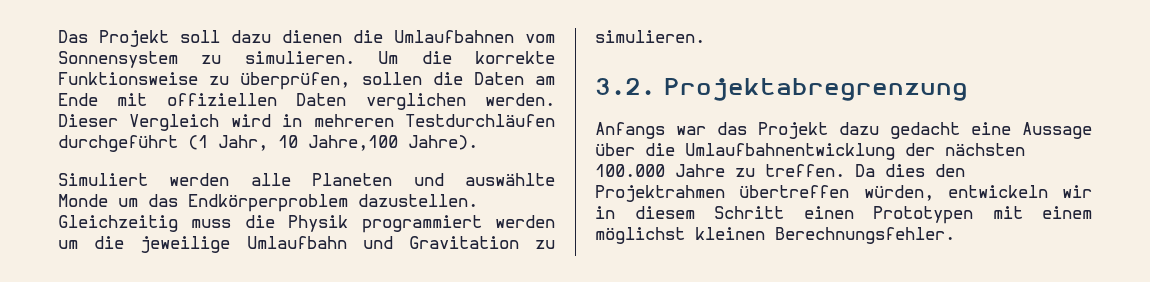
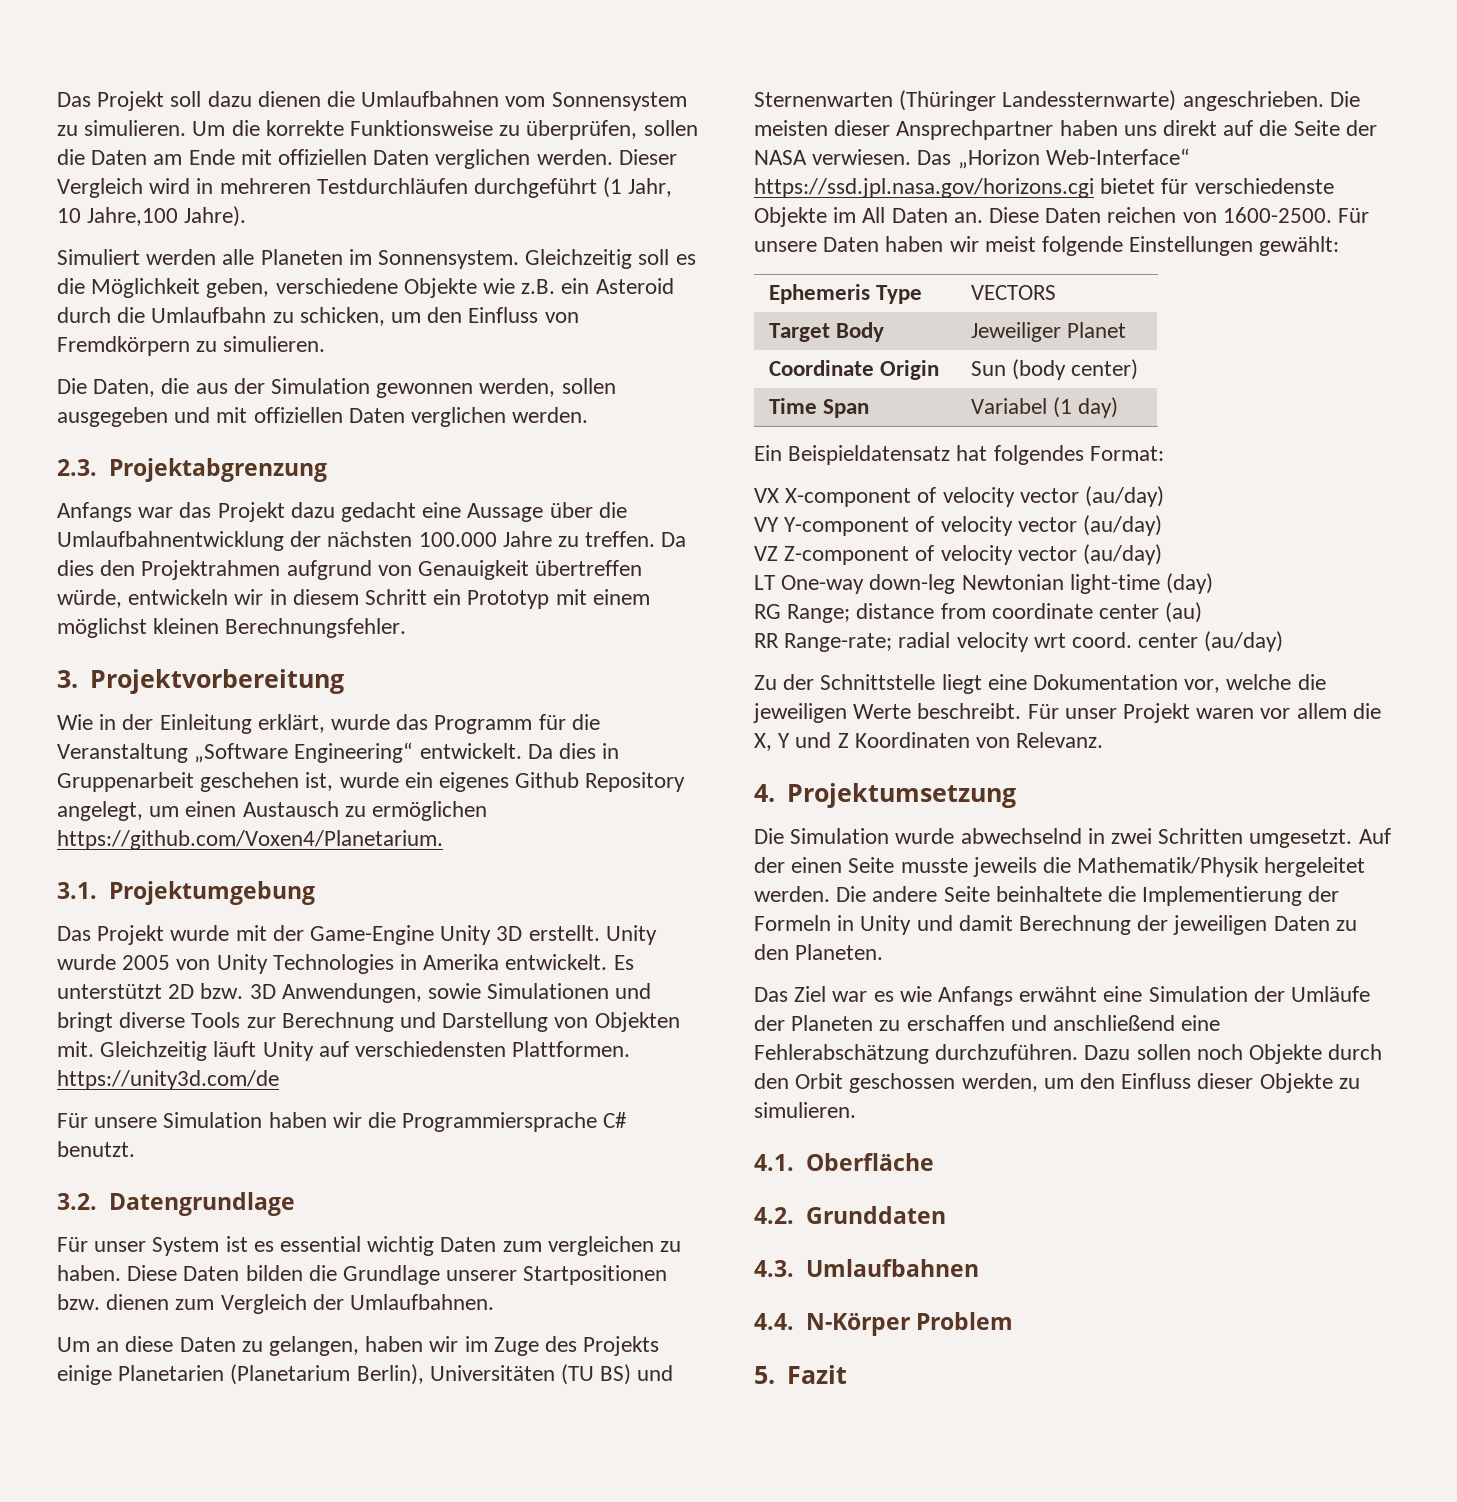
[413,173,555,186] [58,194,478,212] [58,215,555,233] [58,236,555,253] [595,30,705,43] [595,78,968,101] und auswählte Monde um das Endkörperproblem dazustellen. Gleichzeitig muss die Physik programmiert werden um die jeweilige Umlaufbahn und Gravitation zu simulieren. // 3.2. Projektabregrenzung -> [348,249,696,269] [57,278,674,298] [57,307,579,326] [57,336,326,356] [57,378,616,398] [57,407,589,427] [57,458,327,482] im Sonnensystem. Gleichzeitig soll es die Möglichkeit geben, verschiedene Objekte wie z.B. ein Asteroid durch die Umlaufbahn zu schicken, um den Einfluss von Fremdkörpern zu simulieren. // Die Daten, die aus der Simulation gewonnen werden, sollen ausgegeben und mit offiziellen Daten verglichen werden. // 2.3. Projektabgrenzung
[739,185,934,201] übertreffen würden, -> [286,560,643,580] [57,589,122,608] aufgrund von Genauigkeit übertreffen würde,
[803,206,973,224] einen Prototypen -> [433,589,550,609] ein Prototyp
(955, 235) none -> [57,669,344,694] [57,714,600,734] [57,742,620,763] [57,772,686,792] [57,801,488,821] [57,830,443,850] [57,881,315,905] [57,925,657,945] [57,954,634,974] [57,983,652,1003] [57,1012,680,1032] [57,1041,631,1061] [57,1070,279,1090] [57,1112,628,1132] [57,1141,135,1157] [57,1192,295,1216] [57,1236,682,1256] [57,1265,668,1285] [57,1294,495,1314] [57,1336,660,1356] [57,1364,674,1385] [754,90,1360,111] [754,120,1377,140] [754,148,1190,169] [754,178,1334,198] [754,207,1370,227] [754,236,1340,256] [768,284,922,304] [970,285,1056,300] [768,322,884,342] [970,322,1126,342] [768,360,939,380] [970,359,1138,380] [768,398,869,418] [970,397,1118,418] [754,445,1164,465] [754,486,1165,507] [754,515,1163,536] [754,544,1163,565] [754,573,1214,594] [754,602,1203,623] [754,631,1284,652] [754,674,1326,694] [753,703,1381,723] [754,732,1104,751] [754,783,1016,808] [754,828,1391,848] [754,857,1366,877] [754,886,1340,906] [754,915,1357,935] [754,944,884,960] [754,986,1371,1006] [754,1015,1221,1031] [754,1044,1383,1064] [754,1073,1360,1093] [754,1102,856,1118] [754,1153,934,1171] [754,1206,946,1224] [754,1259,979,1277] [754,1312,1013,1336] [754,1365,847,1384] // 3. Projektvorbereitung // Wie in der Einleitung erklärt, wurde das Programm für die Veranstaltung „Software Engineering“ entwickelt. Da dies in Gruppenarbeit geschehen ist, wurde ein eigenes Github Repository angelegt, um einen Austausch zu ermöglichen https://github.com/Voxen4/Planetarium. // 3.1. Projektumgebung // Das Projekt wurde mit der Game-Engine Unity 3D erstellt. Unity wurde 2005 von Unity Technologies in Amerika entwickelt. Es unterstützt 2D bzw. 3D Anwendungen, sowie Simulationen und bringt diverse Tools zur Berechnung und Darstellung von Objekten mit. Gleichzeitig läuft Unity auf verschiedensten Plattformen. https://unity3d.com/de // Für unsere Simulation haben wir die Programmiersprache C# benutzt. // 3.2. Datengrundlage // Für unser System ist es essential wichtig Daten zum vergleichen zu haben. Diese Daten bilden die Grundlage unserer Startpositionen bzw. dienen zum Vergleich der Umlaufbahnen. // Um an diese Daten zu gelangen, haben wir im Zuge des Projekts einige Planetarien (Planetarium Berlin), Universitäten (TU BS) und Sternenwarten (Thüringer Landessternwarte) angeschrieben. Die meisten dieser Ansprechpartner haben uns direkt auf die Seite der NASA verwiesen. Das „Horizon Web-Interface“ https://ssd.jpl.nasa.gov/horizons.cgi bietet für verschiedenste Objekte im All Daten an. Diese Daten reichen von 1600-2500. Für unsere Daten haben wir meist folgende Einstellungen gewählt: // Ephemeris Type | VECTORS // Target Body | Jeweiliger Planet // Coordinate Origin | Sun (body center) // Time Span | Variabel (1 day) // Ein Beispieldatensatz hat folgendes Format: // VX X-component of velocity vector (au/day) // VY Y-component of velocity vector (au/day) // VZ Z-component of velocity vector (au/day) // LT One-way down-leg Newtonian light-time (day) // RG Range; distance from coordinate center (au) // RR Range-rate; radial velocity wrt coord. center (au/day) // Zu der Schnittstelle liegt eine Dokumentation vor, welche die jeweiligen Werte beschreibt. Für unser Projekt waren vor allem die X, Y und Z Koordinaten von Relevanz. // 4. Projektumsetzung // Die Simulation wurde abwechselnd in zwei Schritten umgesetzt. Auf der einen Seite musste jeweils die Mathematik/Physik hergeleitet werden. Die andere Seite beinhaltete die Implementierung der Formeln in Unity und damit Berechnung der jeweiligen Daten zu den Planeten. // Das Ziel war es wie Anfangs erwähnt eine Simulation der Umläufe der Planeten zu erschaffen und anschließend eine Fehlerabschätzung durchzuführen. Dazu sollen noch Objekte durch den Orbit geschossen werden, um den Einfluss dieser Objekte zu simulieren. // 4.1. Oberfläche // 4.2. Grunddaten // 4.3. Umlaufbahnen // 4.4. N-Körper Problem // 5. Fazit

